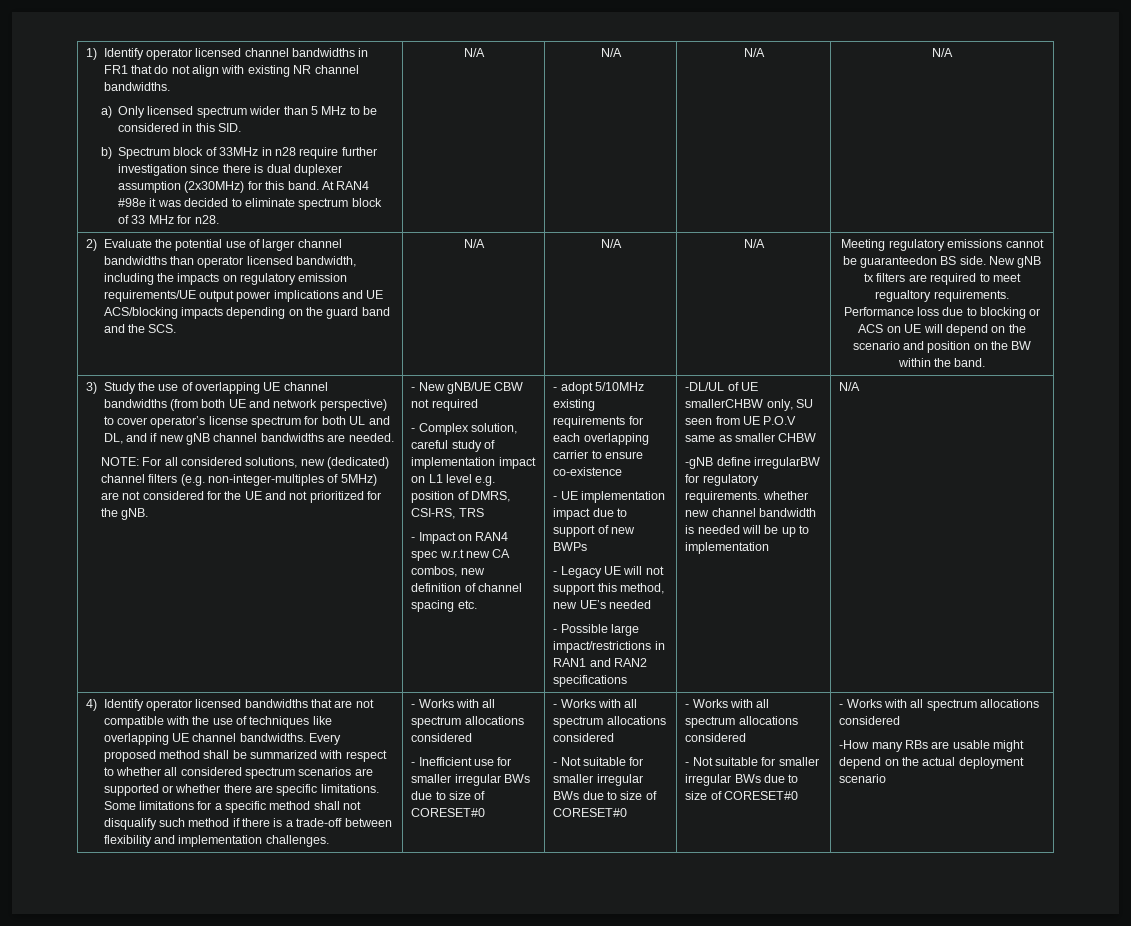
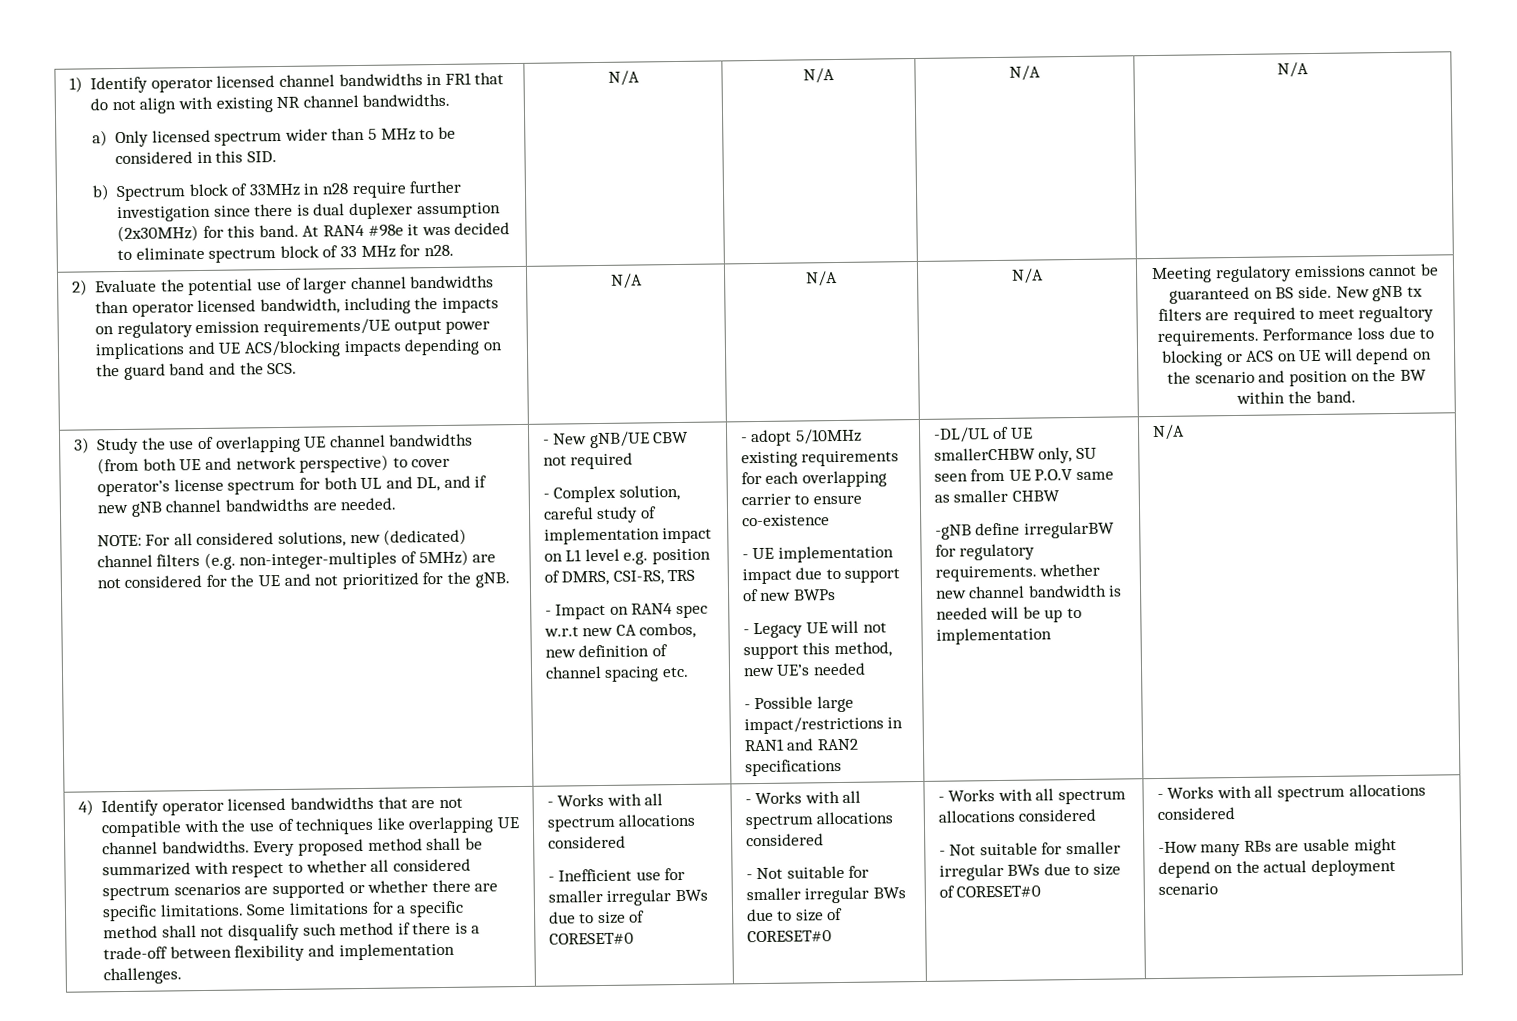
[859,256,937,268] guaranteedon -> [1169,286,1273,304] guaranteed on

